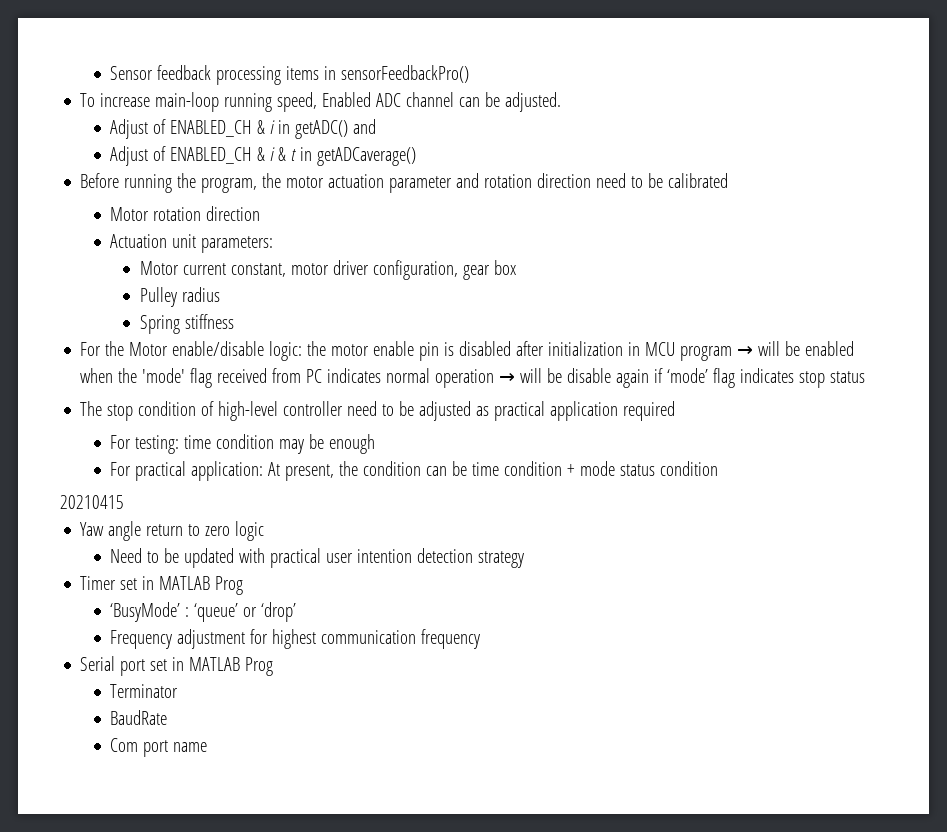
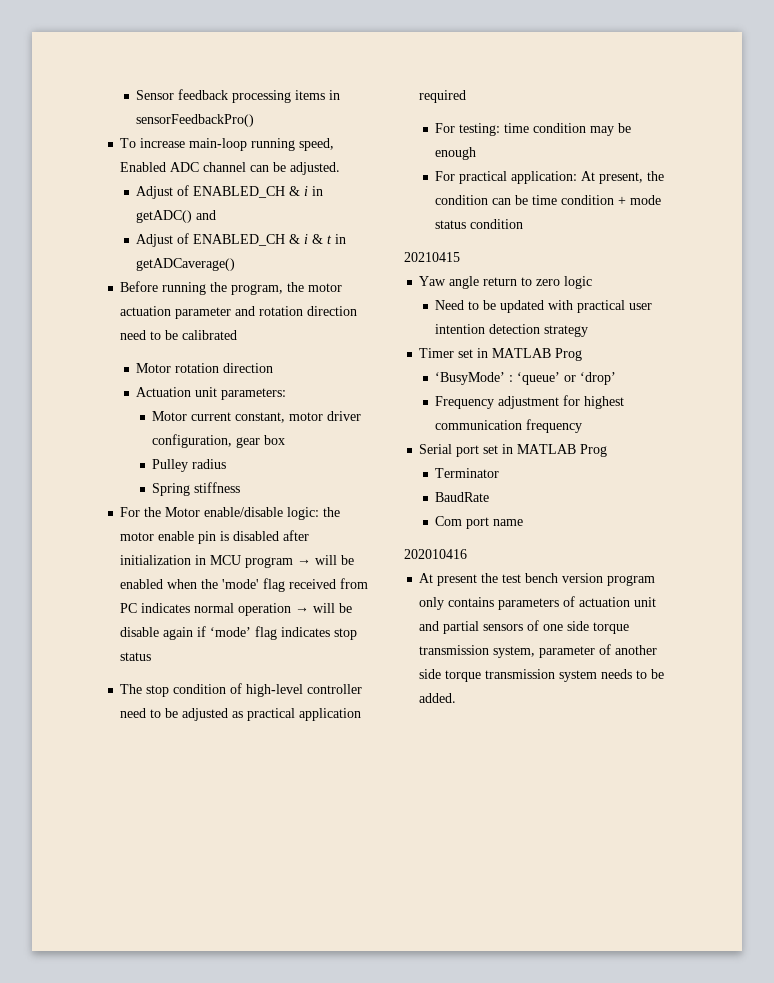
(208, 747) none -> [404,549,467,559] [419,573,656,586] [419,596,657,610] [419,620,630,634] [419,644,658,658] [419,669,665,682] [419,693,457,703] // 202010416 // At present the test bench version program only contains parameters of actuation unit and partial sensors of one side torque transmission system, parameter of another side torque transmission system needs to be added.

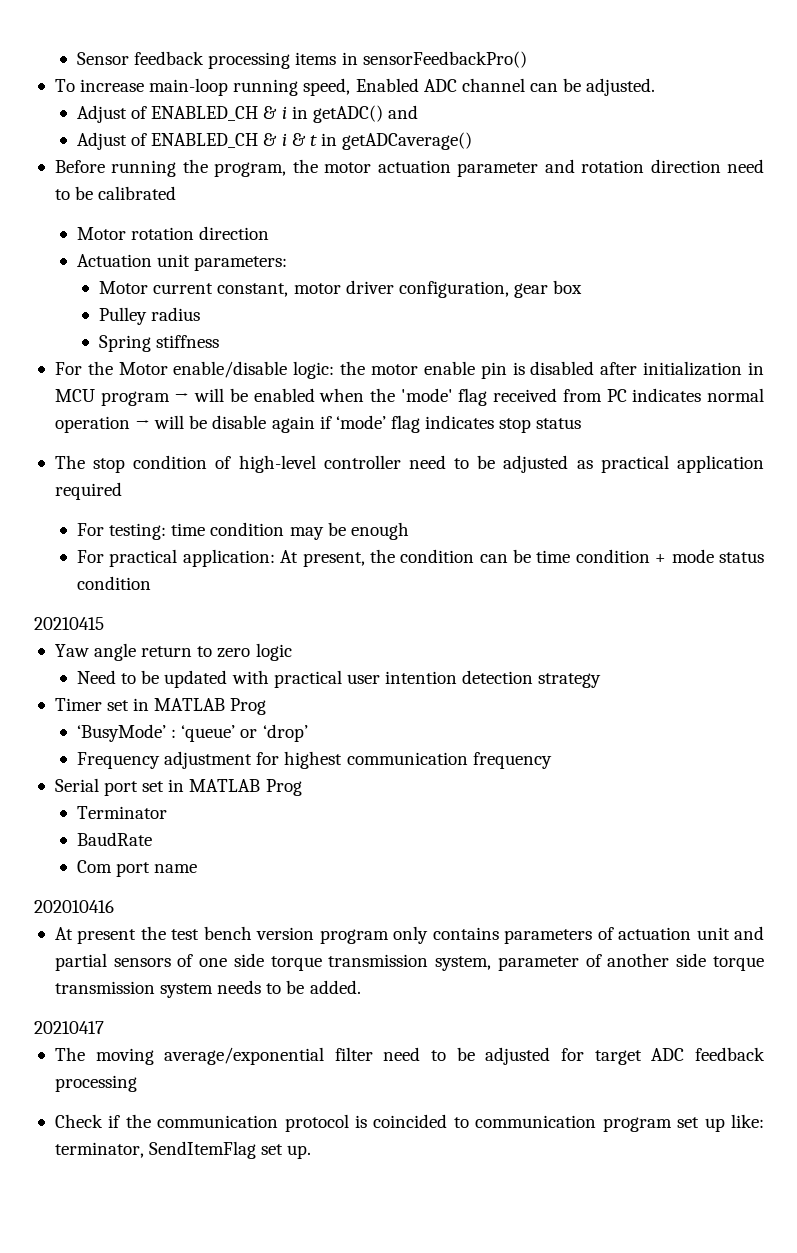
(457, 698) none -> [34,1021,104,1034] [54,1047,765,1065] [54,1075,137,1092] [54,1114,764,1132] [54,1141,312,1159] // 20210417 // The moving average/exponential filter need to be adjusted for target ADC feedback processing // Check if the communication protocol is coincided to communication program set up like: terminator, SendItemFlag set up.

